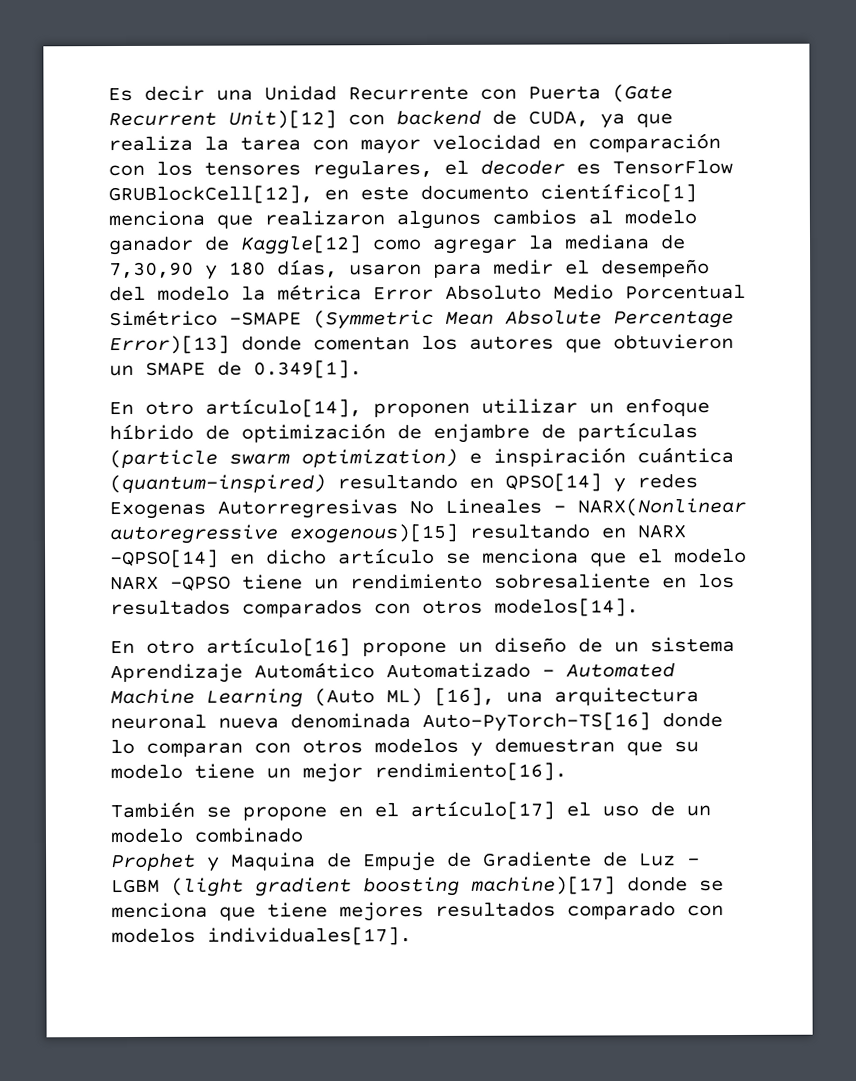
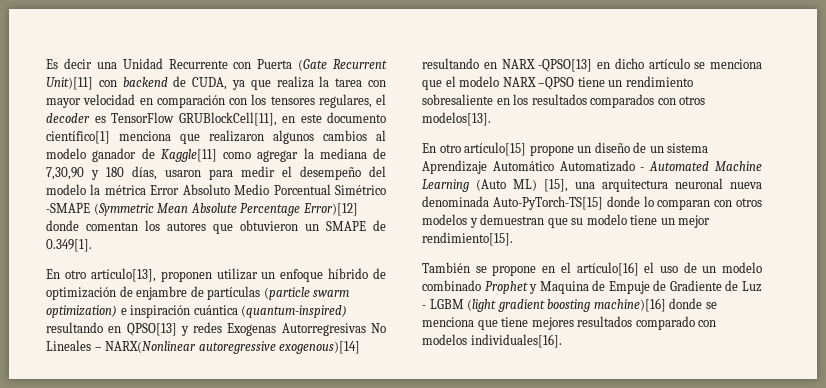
[228,110,337,129] Unit)[12] -> [46,77,93,90] Unit)[11]
[108,185,313,205] GRUBlockCell[12], -> [178,112,277,126] GRUBlockCell[11],
[240,235,362,255] Kaggle[12] -> [160,149,217,162] Kaggle[11]
[109,335,230,355] Error)[13] -> [302,203,358,216] Error)[12]
[205,398,362,418] artículo[14], -> [90,268,156,282] artículo[13],
[505,473,602,492] QPSO[14] -> [126,323,177,336] QPSO[13]
[289,523,459,544] exogenous)[15] -> [279,341,361,354] exogenous)[14]
[110,549,219,569] -QPSO[14] -> [538,59,593,72] -QPSO[13]
[494,598,639,617] [110,637,351,657] modelos[14]. // En otro artículo[16] -> [422,112,491,126] [422,142,527,156] modelos[13]. // En otro artículo[15]
[434,687,495,706] [16], -> [544,179,568,192] [15],
[422,712,651,733] Auto-PyTorch-TS[16] -> [492,196,603,210] Auto-PyTorch-TS[15]
[374,762,567,782] rendimiento[16]. -> [422,232,513,246] rendimiento[15].
[410,800,555,821] artículo[17] -> [576,262,639,276] artículo[16]
(304, 835) // -> (481, 285) none
[471,876,616,895] machine)[17] -> [593,298,666,312] machine)[16]
[207,927,412,946] individuales[17]. -> [470,334,562,348] individuales[16].

